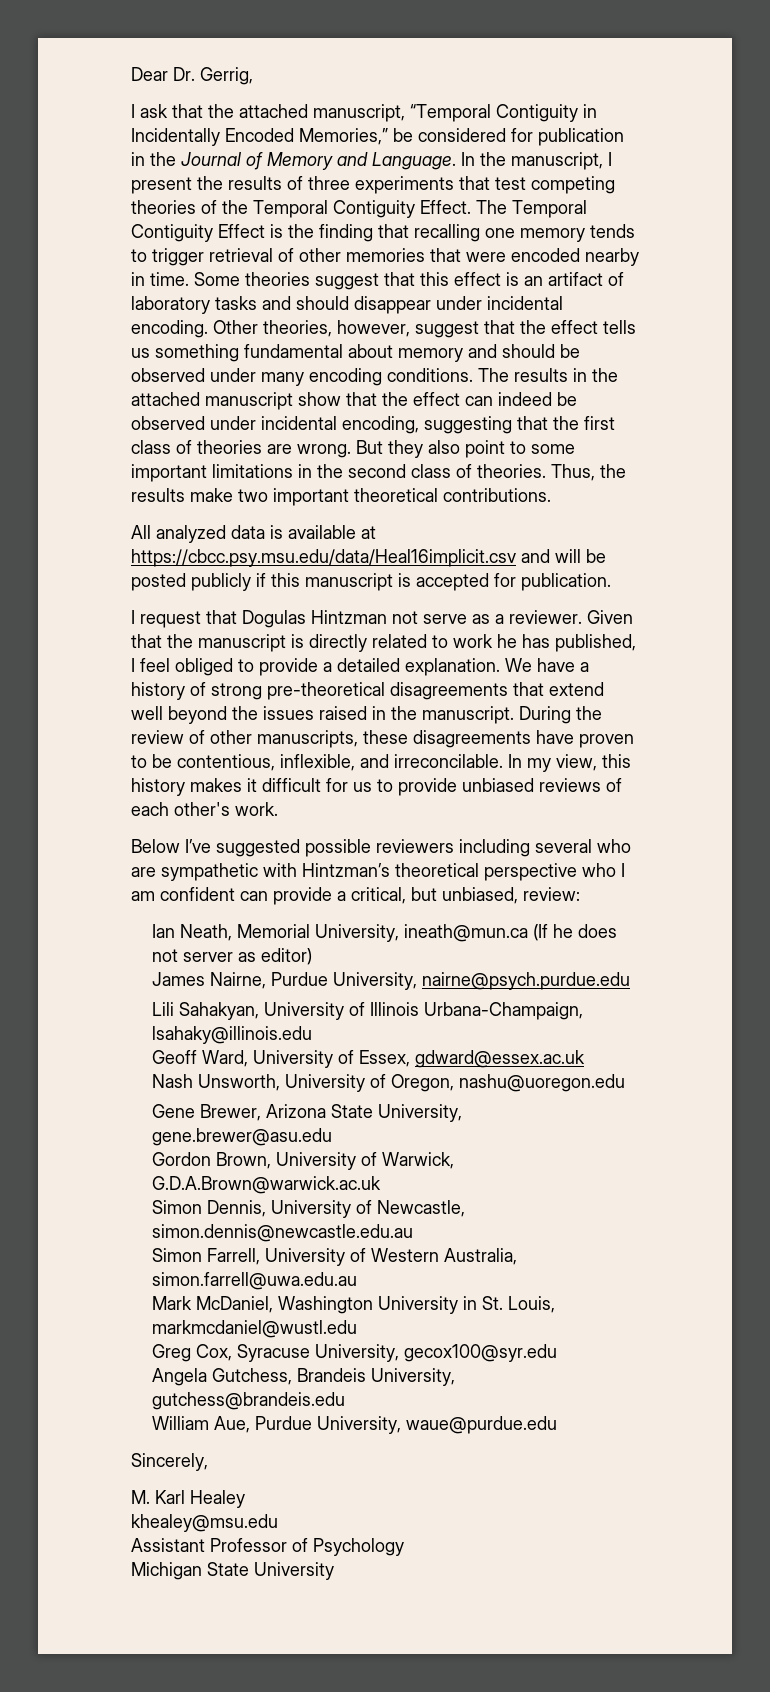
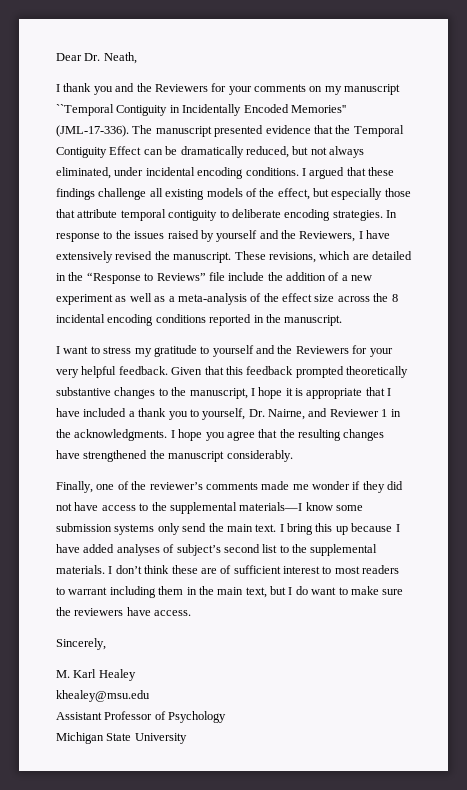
[200,67,253,85] [131,104,597,122] [131,128,624,146] [131,152,612,170] [131,176,615,194] [131,200,587,218] [131,224,635,242] [131,248,639,266] [131,272,624,290] [131,296,563,314] [131,320,636,338] [131,344,580,362] [131,368,618,386] [131,392,577,410] [131,416,615,434] [131,440,575,458] [131,464,626,482] [131,488,551,506] [131,525,376,543] [131,549,606,567] [131,573,611,591] [131,610,633,628] [131,634,636,652] [131,658,589,676] [131,682,604,700] [131,706,602,724] [131,730,634,748] [131,754,631,772] [131,778,622,796] [131,802,278,816] [131,839,631,857] [131,863,625,881] [131,887,580,905] [152,924,618,942] [152,948,313,965] [152,972,631,990] [152,1002,584,1020] [152,1026,313,1044] [152,1050,586,1068] [152,1074,626,1092] [152,1104,463,1122] [152,1128,333,1146] [152,1152,455,1170] [152,1176,382,1194] [152,1200,466,1218] [152,1224,414,1242] [152,1248,518,1266] [152,1272,358,1290] [152,1296,556,1314] [152,1320,358,1338] [152,1344,558,1362] [152,1368,456,1386] [152,1392,346,1410] [152,1416,558,1434] Gerrig, // I ask that the attached manuscript, “Temporal Contiguity in Incidentally Encoded Memories,” be considered for publication in the Journal of Memory and Language. In the manuscript, I present the results of three experiments that test competing theories of the Temporal Contiguity Effect. The Temporal Contiguity Effect is the finding that recalling one memory tends to trigger retrieval of other memories that were encoded nearby in time. Some theories suggest that this effect is an artifact of laboratory tasks and should disappear under incidental encoding. Other theories, however, suggest that the effect tells us something fundamental about memory and should be observed under many encoding conditions. The results in the attached manuscript show that the effect can indeed be observed under incidental encoding, suggesting that the first class of theories are wrong. But they also point to some important limitations in the second class of theories. Thus, the results make two important theoretical contributions. // All analyzed data is available at https://cbcc.psy.msu.edu/data/Heal16implicit.csv and will be posted publicly if this manuscript is accepted for publication. // I request that Dogulas Hintzman not serve as a reviewer. Given that the manuscript is directly related to work he has published, I feel obliged to provide a detailed explanation. We have a history of strong pre-theoretical disagreements that extend well beyond the issues raised in the manuscript. During the review of other manuscripts, these disagreements have proven to be contentious, inflexible, and irreconcilable. In my view, this history makes it difficult for us to provide unbiased reviews of each other's work. // Below I’ve suggested possible reviewers including several who are sympathetic with Hintzman’s theoretical perspective who I am confident can provide a critical, but unbiased, review: // Ian Neath, Memorial University, ineath@mun.ca (If he does not server as editor) // James Nairne, Purdue University, nairne@psych.purdue.edu // Lili Sahakyan, University of Illinois Urbana-Champaign, lsahaky@illinois.edu // Geoff Ward, University of Essex, gdward@essex.ac.uk // Nash Unsworth, University of Oregon, nashu@uoregon.edu // Gene Brewer, Arizona State University, gene.brewer@asu.edu // Gordon Brown, University of Warwick, G.D.A.Brown@warwick.ac.uk // Simon Dennis, University of Newcastle, simon.dennis@newcastle.edu.au // Simon Farrell, University of Western Australia, simon.farrell@uwa.edu.au // Mark McDaniel, Washington University in St. Louis, markmcdaniel@wustl.edu // Greg Cox, Syracuse University, gecox100@syr.edu // Angela Gutchess, Brandeis University, gutchess@brandeis.edu // William Aue, Purdue University, waue@purdue.edu -> [103,52,137,64] [56,83,401,95] [56,104,346,116] [56,125,404,137] [56,146,364,158] [56,167,394,179] [56,188,411,200] [56,209,397,221] [56,230,391,242] [56,251,412,263] [56,272,373,284] [56,293,398,305] [56,314,343,326] [56,345,393,357] [56,366,408,378] [56,387,392,399] [56,408,401,420] [56,429,385,441] [56,450,293,462] [56,481,404,493] [56,502,363,514] [56,523,400,535] [56,544,378,556] [56,565,400,574] [56,586,404,598] [56,607,192,616] Neath, // I thank you and the Reviewers for your comments on my manuscript ``Temporal Contiguity in Incidentally Encoded Memories'' (JML-17-336). The manuscript presented evidence that the Temporal Contiguity Effect can be dramatically reduced, but not always eliminated, under incidental encoding conditions. I argued that these findings challenge all existing models of the effect, but especially those that attribute temporal contiguity to deliberate encoding strategies. In response to the issues raised by yourself and the Reviewers, I have extensively revised the manuscript. These revisions, which are detailed in the “Response to Reviews” file include the addition of a new experiment as well as a meta-analysis of the effect size across the 8 incidental encoding conditions reported in the manuscript. // I want to stress my gratitude to yourself and the Reviewers for your very helpful feedback. Given that this feedback prompted theoretically substantive changes to the manuscript, I hope it is appropriate that I have included a thank you to yourself, Dr. Nairne, and Reviewer 1 in the acknowledgments. I hope you agree that the resulting changes have strengthened the manuscript considerably. // Finally, one of the reviewer’s comments made me wonder if they did not have access to the supplemental materials—I know some submission systems only send the main text. I bring this up because I have added analyses of subject’s second list to the supplemental materials. I don’t think these are of sufficient interest to most readers to warrant including them in the main text, but I do want to make sure the reviewers have access.

